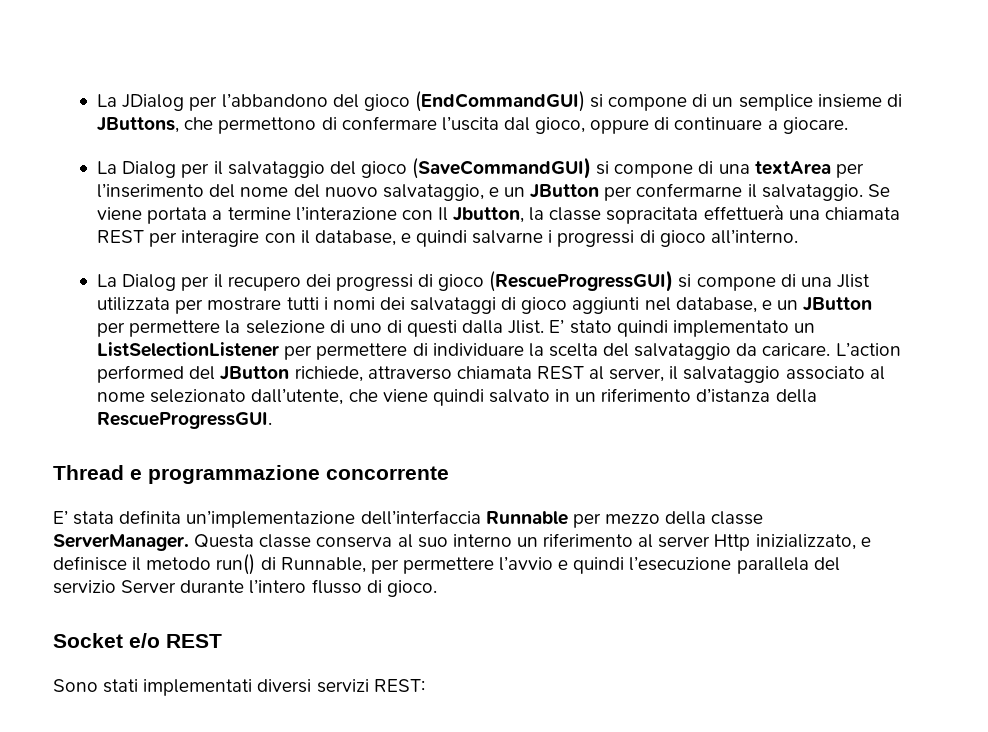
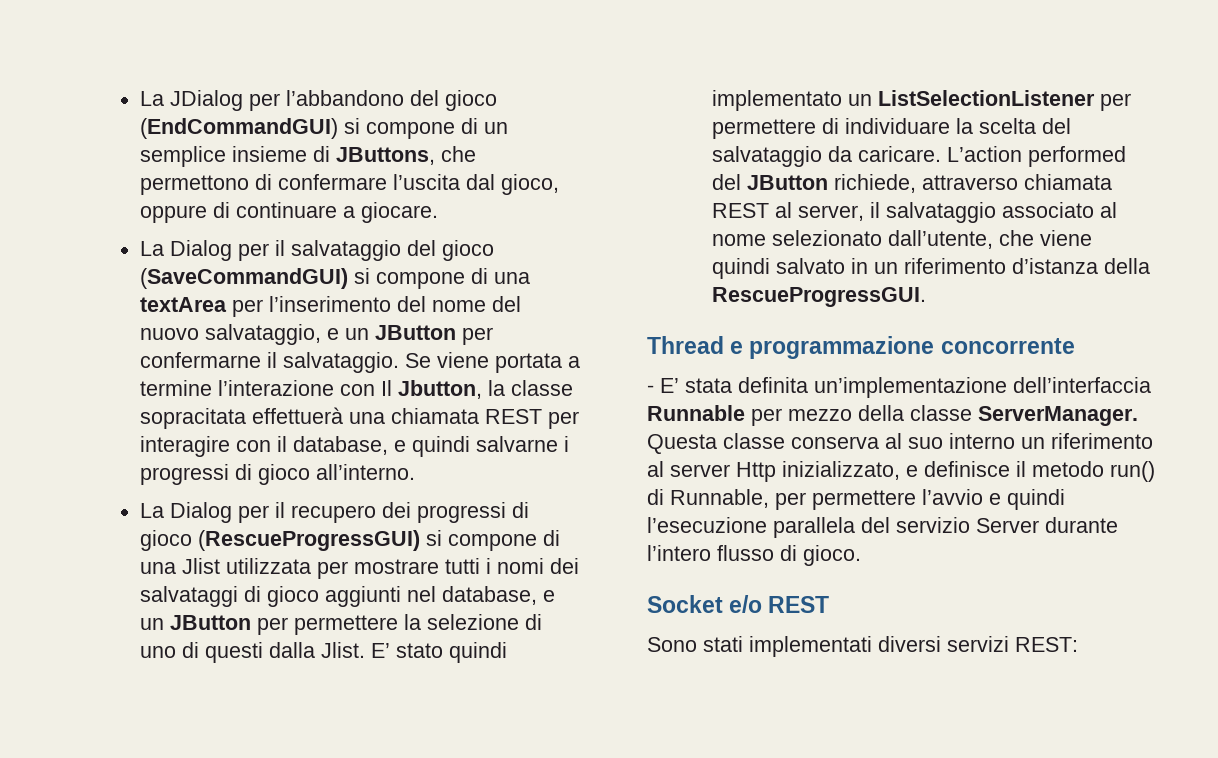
(449, 473) none -> [647,385,654,393] -

